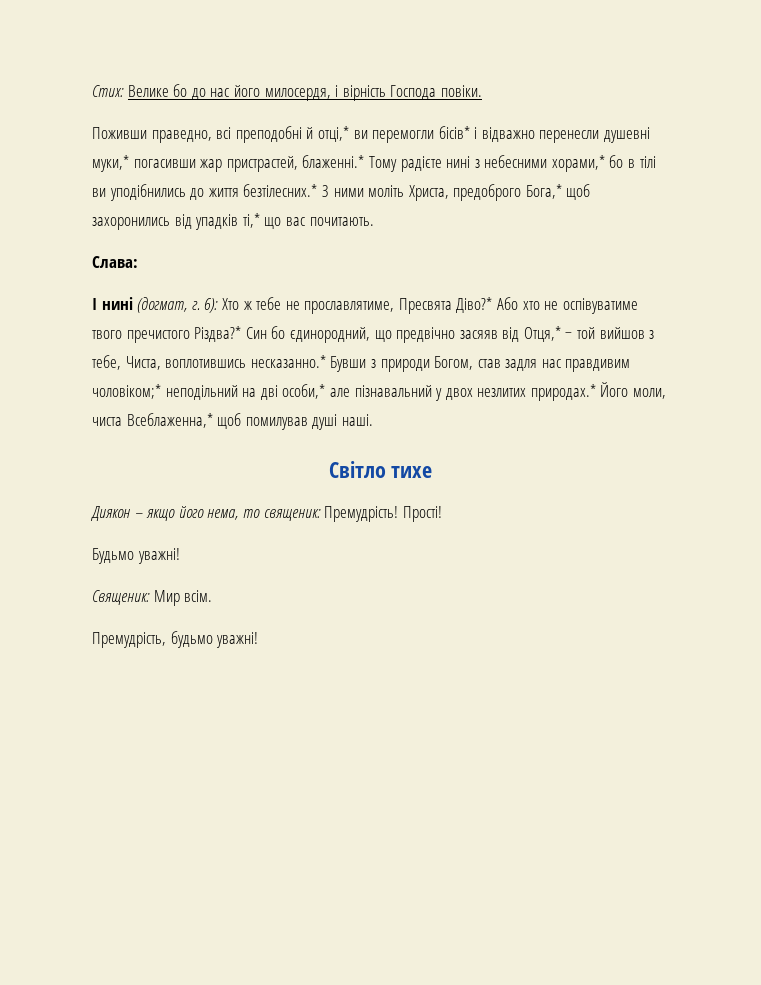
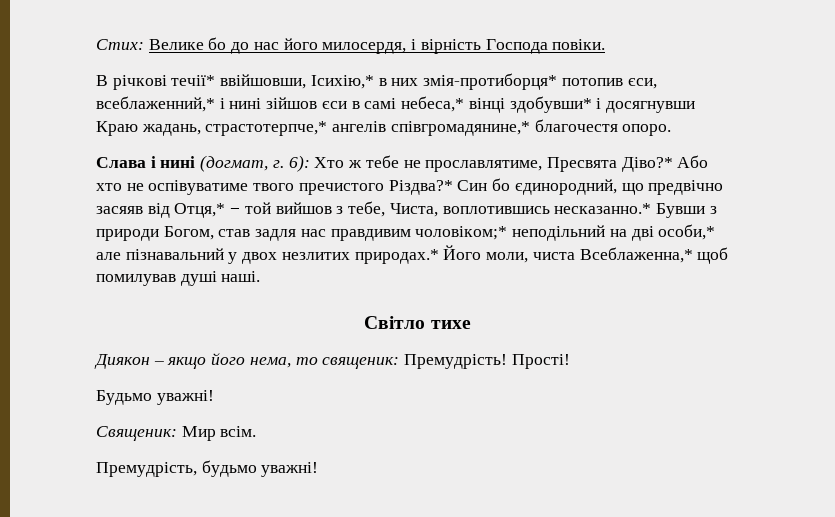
[92,126,651,143] [92,155,656,172] [92,184,591,201] [92,213,374,230] [92,256,138,268] [92,298,97,310] Поживши праведно, всі преподобні й отці,* ви перемогли бісів* і відважно перенесли душевні муки,* погасивши жар пристрастей, блаженні.* Тому радієте нині з небесними хорами,* бо в тілі ви уподібнились до життя безтілесних.* З ними моліть Христа, предоброго Бога,* щоб захоронились від упадків ті,* що вас почитають. // Слава: // І -> [96,73,657,90] [96,96,695,113] [96,119,672,136] [96,156,156,168] В річкові течії* ввійшовши, Ісихію,* в них змія-протиборця* потопив єси, всеблаженний,* і нині зійшов єси в самі небеса,* вінці здобувши* і досягнувши Краю жадань, страстотерпче,* ангелів співгромадянине,* благочестя опоро. // Слава і

